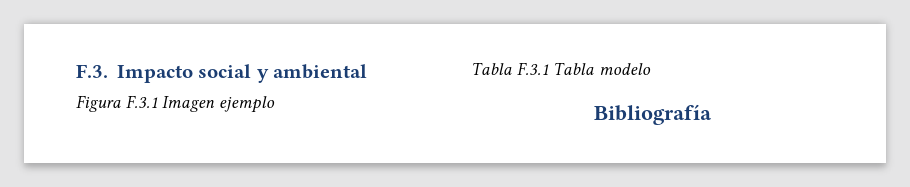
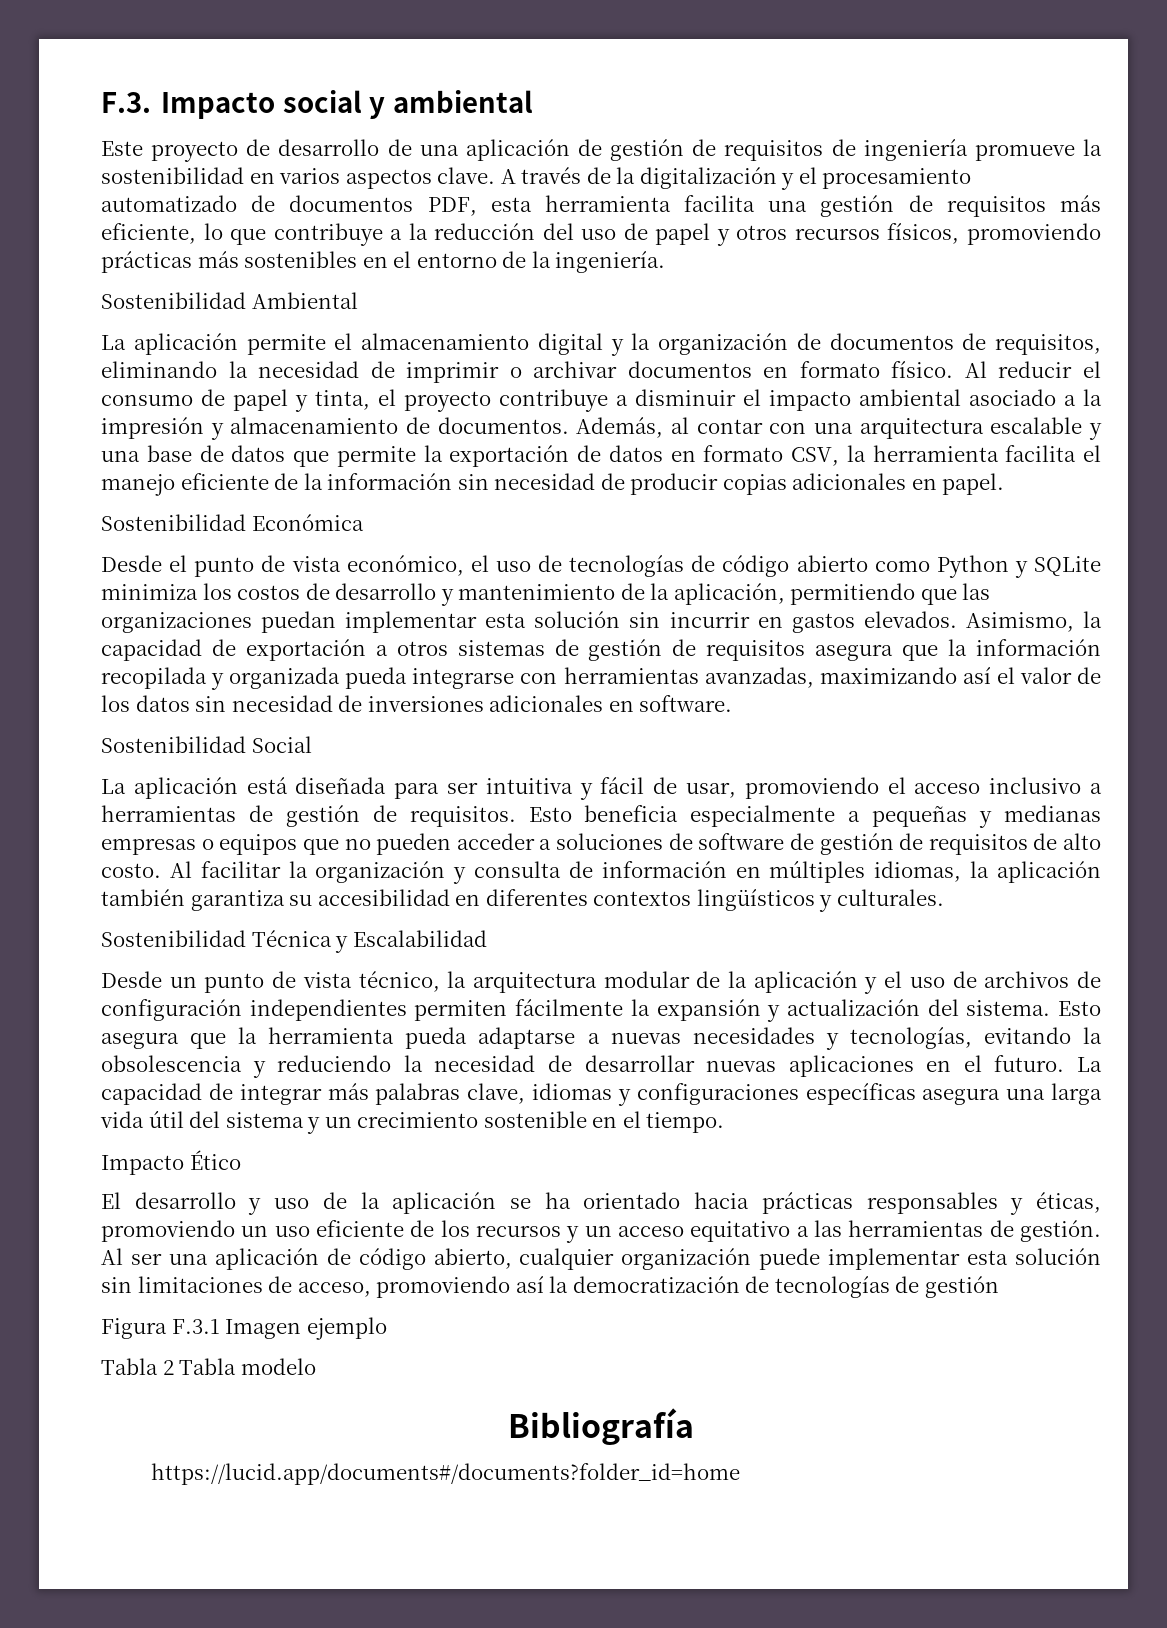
(368, 71) none -> [101,139,1102,162] [101,167,972,190] [101,195,1101,217] [101,223,1101,246] [101,251,666,273] [101,292,358,309] [101,333,1101,356] [101,361,1101,383] [101,389,1102,412] [101,417,1102,440] [101,445,1101,467] [101,473,1005,496] [101,514,364,531] [101,555,1101,578] [101,583,991,606] [101,611,1102,633] [101,639,1101,661] [101,667,1102,690] [101,695,733,712] [101,736,312,753] [101,777,1102,800] [101,805,1101,828] [101,833,1101,855] [101,860,1101,884] [101,889,944,912] [101,930,487,953] [101,971,1102,994] [101,999,1102,1022] [101,1027,1102,1050] [101,1055,1103,1078] [101,1083,1102,1106] [100,1110,725,1134] [101,1150,241,1175] [101,1192,1101,1215] [101,1220,1101,1243] [101,1248,1101,1270] [101,1276,999,1298] // Este proyecto de desarrollo de una aplicación de gestión de requisitos de ingeniería promueve la sostenibilidad en varios aspectos clave. A través de la digitalización y el procesamiento automatizado de documentos PDF, esta herramienta facilita una gestión de requisitos más eficiente, lo que contribuye a la reducción del uso de papel y otros recursos físicos, promoviendo prácticas más sostenibles en el entorno de la ingeniería. // Sostenibilidad Ambiental // La aplicación permite el almacenamiento digital y la organización de documentos de requisitos, eliminando la necesidad de imprimir o archivar documentos en formato físico. Al reducir el consumo de papel y tinta, el proyecto contribuye a disminuir el impacto ambiental asociado a la impresión y almacenamiento de documentos. Además, al contar con una arquitectura escalable y una base de datos que permite la exportación de datos en formato CSV, la herramienta facilita el manejo eficiente de la información sin necesidad de producir copias adicionales en papel. // Sostenibilidad Económica // Desde el punto de vista económico, el uso de tecnologías de código abierto como Python y SQLite minimiza los costos de desarrollo y mantenimiento de la aplicación, permitiendo que las organizaciones puedan implementar esta solución sin incurrir en gastos elevados. Asimismo, la capacidad de exportación a otros sistemas de gestión de requisitos asegura que la información recopilada y organizada pueda integrarse con herramientas avanzadas, maximizando así el valor de los datos sin necesidad de inversiones adicionales en software. // Sostenibilidad Social // La aplicación está diseñada para ser intuitiva y fácil de usar, promoviendo el acceso inclusivo a herramientas de gestión de requisitos. Esto beneficia especialmente a pequeñas y medianas empresas o equipos que no pueden acceder a soluciones de software de gestión de requisitos de alto costo. Al facilitar la organización y consulta de información en múltiples idiomas, la aplicación también garantiza su accesibilidad en diferentes contextos lingüísticos y culturales. // Sostenibilidad Técnica y Escalabilidad // Desde un punto de vista técnico, la arquitectura modular de la aplicación y el uso de archivos de configuración independientes permiten fácilmente la expansión y actualización del sistema. Esto asegura que la herramienta pueda adaptarse a nuevas necesidades y tecnologías, evitando la obsolescencia y reduciendo la necesidad de desarrollar nuevas aplicaciones en el futuro. La capacidad de integrar más palabras clave, idiomas y configuraciones específicas asegura una larga vida útil del sistema y un crecimiento sostenible en el tiempo. // Impacto Ético // El desarrollo y uso de la aplicación se ha orientado hacia prácticas responsables y éticas, promoviendo un uso eficiente de los recursos y un acceso equitativo a las herramientas de gestión. Al ser una aplicación de código abierto, cualquier organización puede implementar esta solución sin limitaciones de acceso, promoviendo así la democratización de tecnologías de gestión
[516,62,549,75] F.3.1 -> [162,1360,174,1375] 2
(712, 114) none -> [150,1463,740,1485] // https://lucid.app/documents#/documents?folder_id=home

